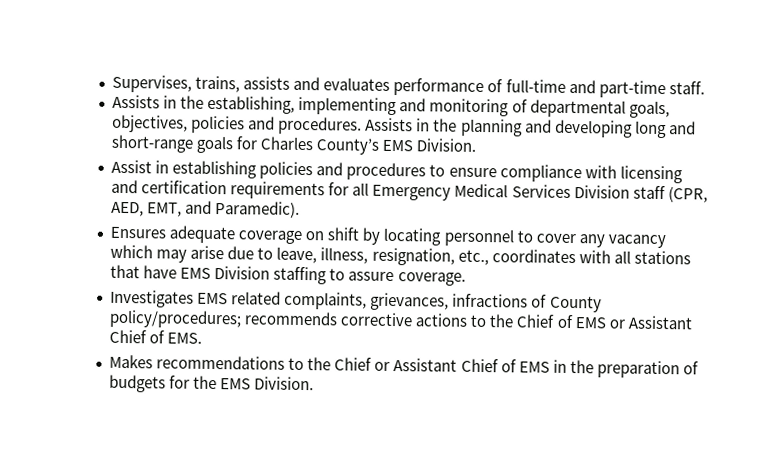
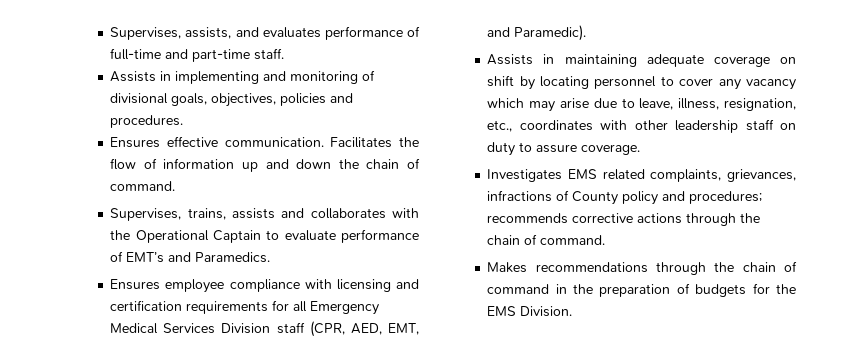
[112,74,291,93] Supervises, trains, assists -> [110,27,232,40] Supervises, assists,
[180,95,296,114] the establishing, -> (172, 76) none
[529,99,626,118] departmental -> [110,93,169,104] divisional
[365,117,696,139] [111,134,477,155] [111,159,497,181] Assists in the planning and developing long and short-range goals for Charles County’s EMS Division. // Assist in establishing policies and procedures to ensure -> [110,136,420,148] [110,158,420,172] [110,181,176,191] [110,208,420,221] [110,229,420,243] [110,251,271,263] [110,279,225,293] // Ensures effective communication. Facilitates the flow of information up and down the chain of command. // Supervises, trains, assists and collaborates with the Operational Captain to evaluate performance of EMT’s and Paramedics. // Ensures employee
[110,226,167,239] Ensures -> [487,54,637,67] Assists in maintaining
[613,250,691,265] [110,264,328,285] all stations that have EMS Division staffing -> [634,119,796,133] [487,142,516,156] other leadership staff on duty
[109,309,693,330] [109,329,203,344] [109,354,550,373] policy/procedures; recommends corrective actions to the Chief of EMS or Assistant Chief of EMS. // Makes recommendations to the Chief or Assistant Chief of EMS -> [622,191,763,205] [487,213,761,226] [487,234,606,245] [487,261,797,275] [487,284,550,294] policy and procedures; recommends corrective actions through the chain of command. // Makes recommendations through the chain of command

